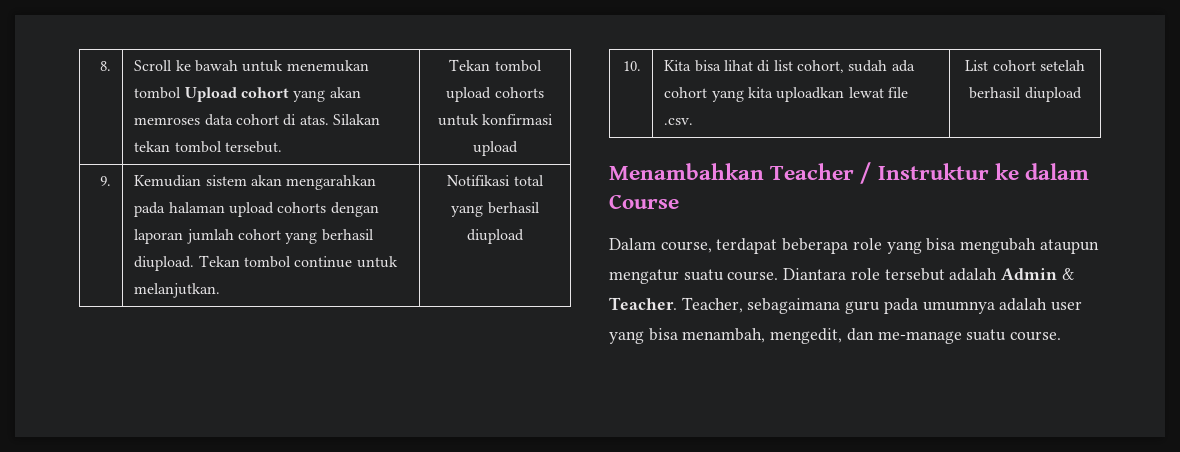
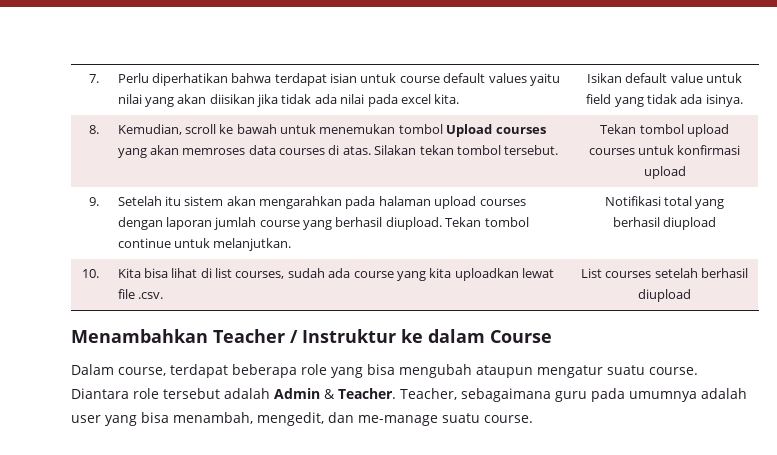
(99, 66) none -> [89,74,100,83] [117,73,560,86] [117,94,460,107] [586,73,743,83] [586,94,743,107] 7. | Perlu diperhatikan bahwa terdapat isian untuk course default values yaitu nilai yang akan diisikan jika tidak ada nilai pada excel kita. | Isikan default value untuk field yang tidak ada isinya. //
[134,60,173,71] Scroll -> [117,124,216,135] Kemudian, scroll
[240,87,289,98] cohort -> [495,127,546,134] courses
[235,114,279,125] cohort -> [279,148,326,155] courses
[494,87,544,98] cohorts -> [588,148,635,155] courses
[134,175,202,187] Kemudian -> [117,196,181,206] Setelah itu
[277,202,327,213] cohorts -> [479,199,526,206] courses
[237,229,281,240] cohort -> [259,220,300,227] course
[796,60,844,73] cohort, -> [235,271,285,279] courses,
[664,87,708,98] cohort -> [353,271,394,278] course
[992,60,1036,71] cohort -> [605,271,652,278] courses

